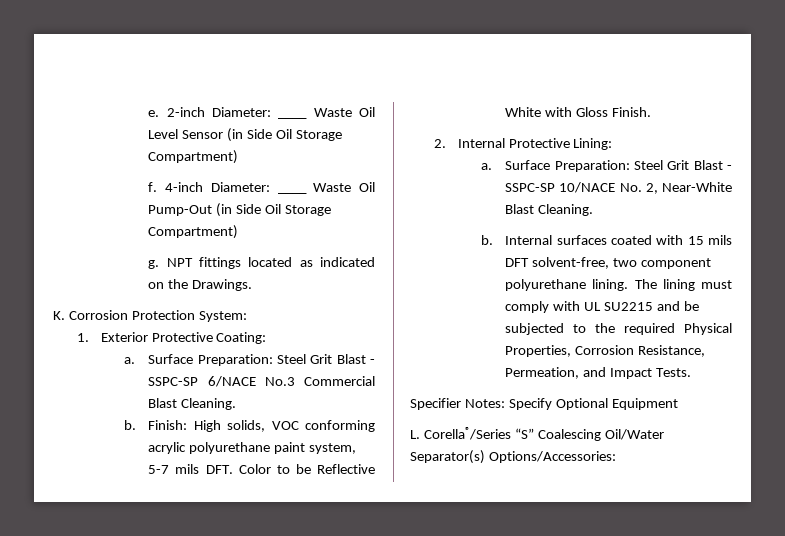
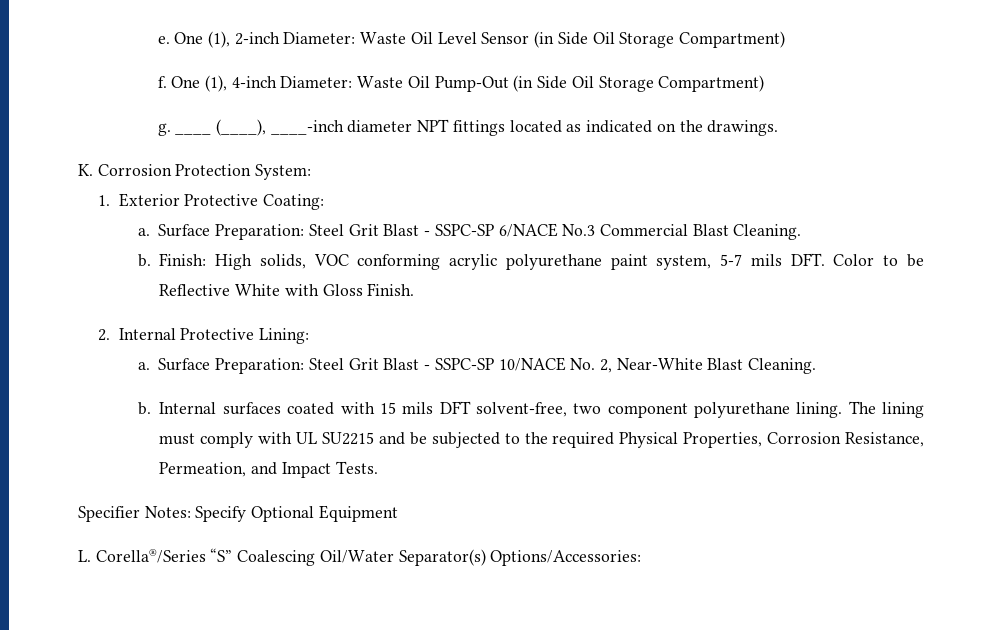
(160, 113) none -> [174,31,231,48] One (1),
[278,117,308,119] ____ -> (356, 38) none
(158, 187) none -> [171,75,228,92] One (1),
[277,192,307,194] ____ -> (353, 82) none
(160, 264) none -> [175,119,413,136] ____ (____), ____-inch diameter
[192,279,253,291] Drawings. -> [707,120,779,136] drawings.

